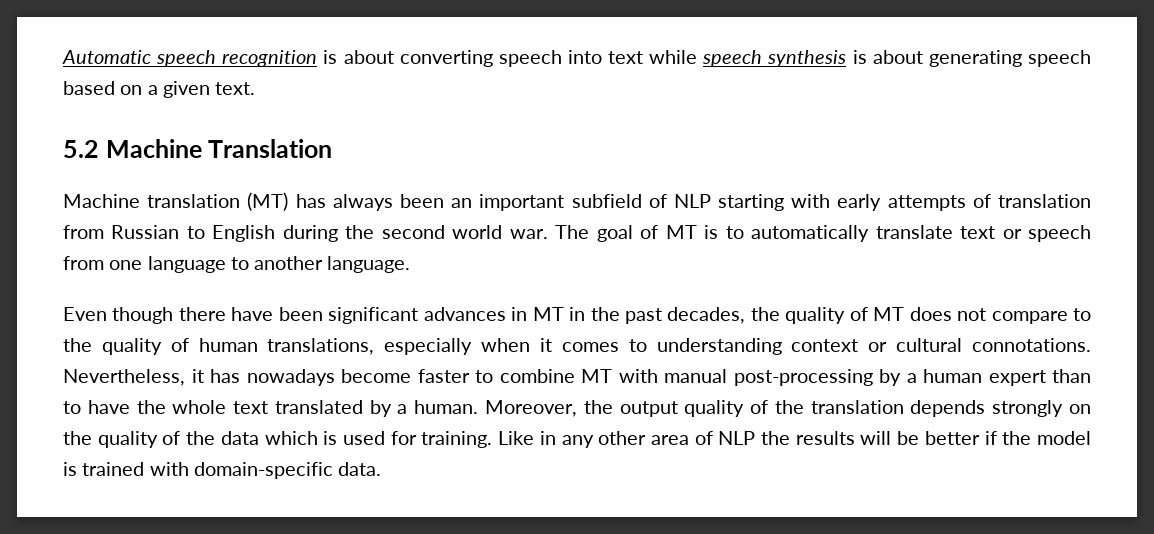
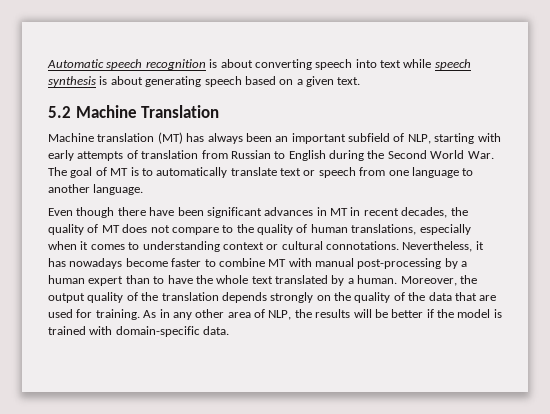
[673,194,711,208] NLP -> [407,134,431,144] NLP,
[381,225,548,239] second world war. -> [387,150,494,159] Second World War.
[590,307,662,324] the past -> [363,208,399,216] recent
[264,431,338,445] which is -> [454,292,497,301] that are
[498,431,535,445] Like -> [143,310,157,318] As
[718,431,756,445] NLP -> [268,310,292,320] NLP,

